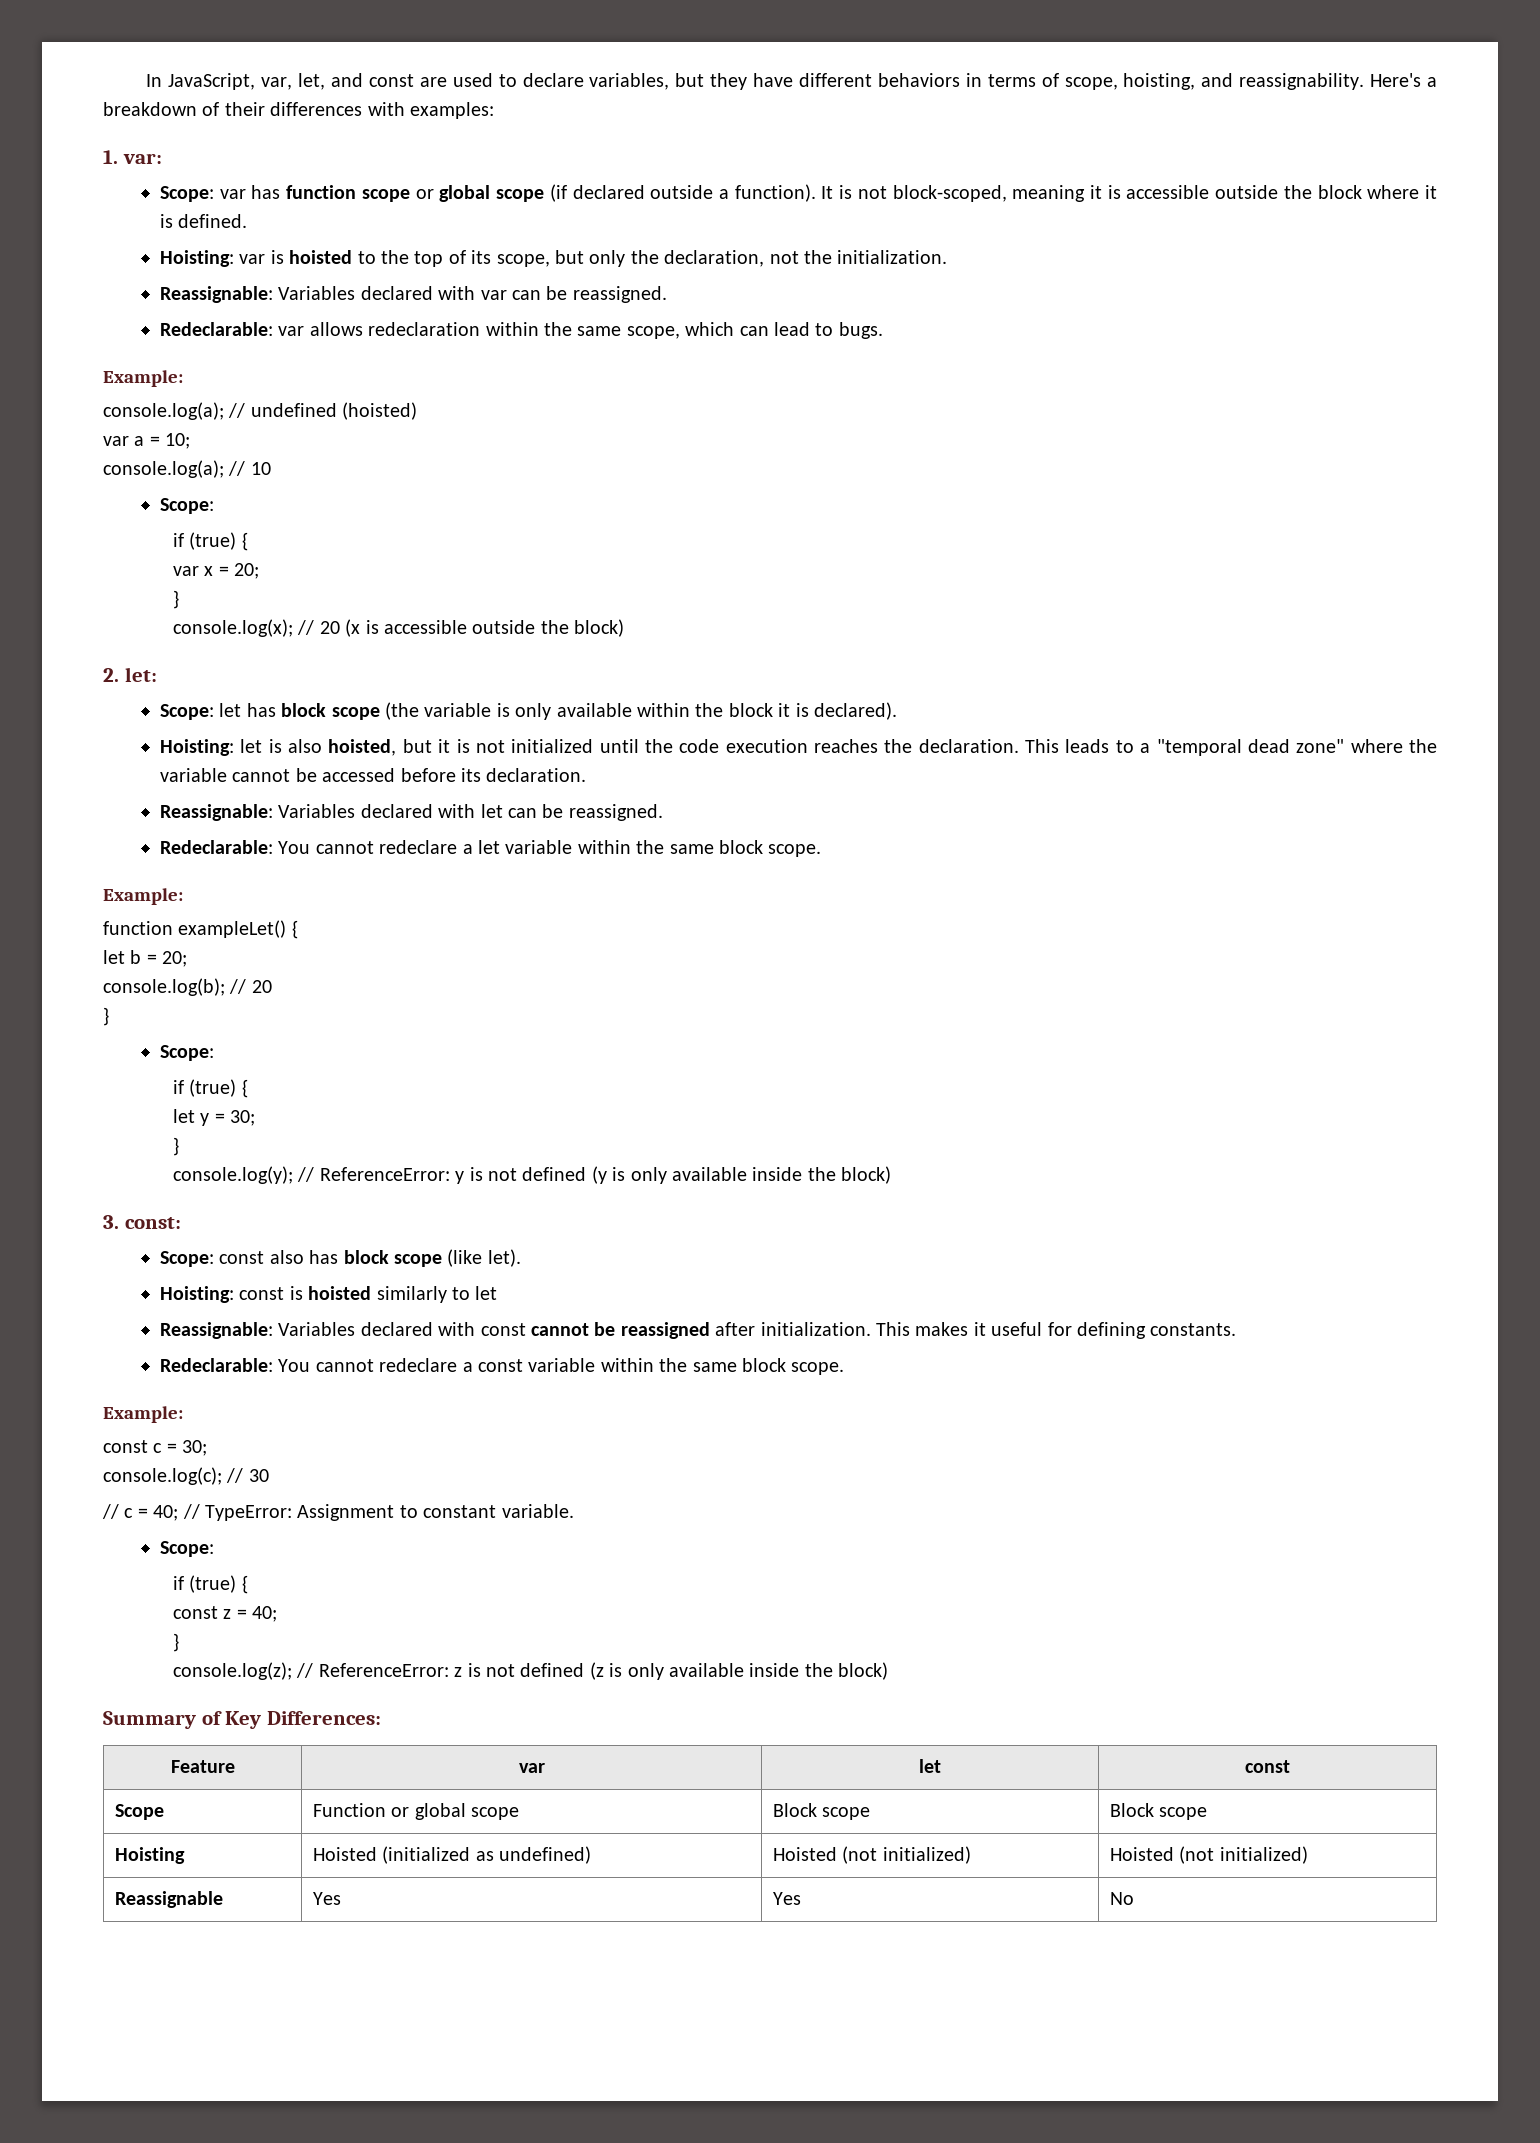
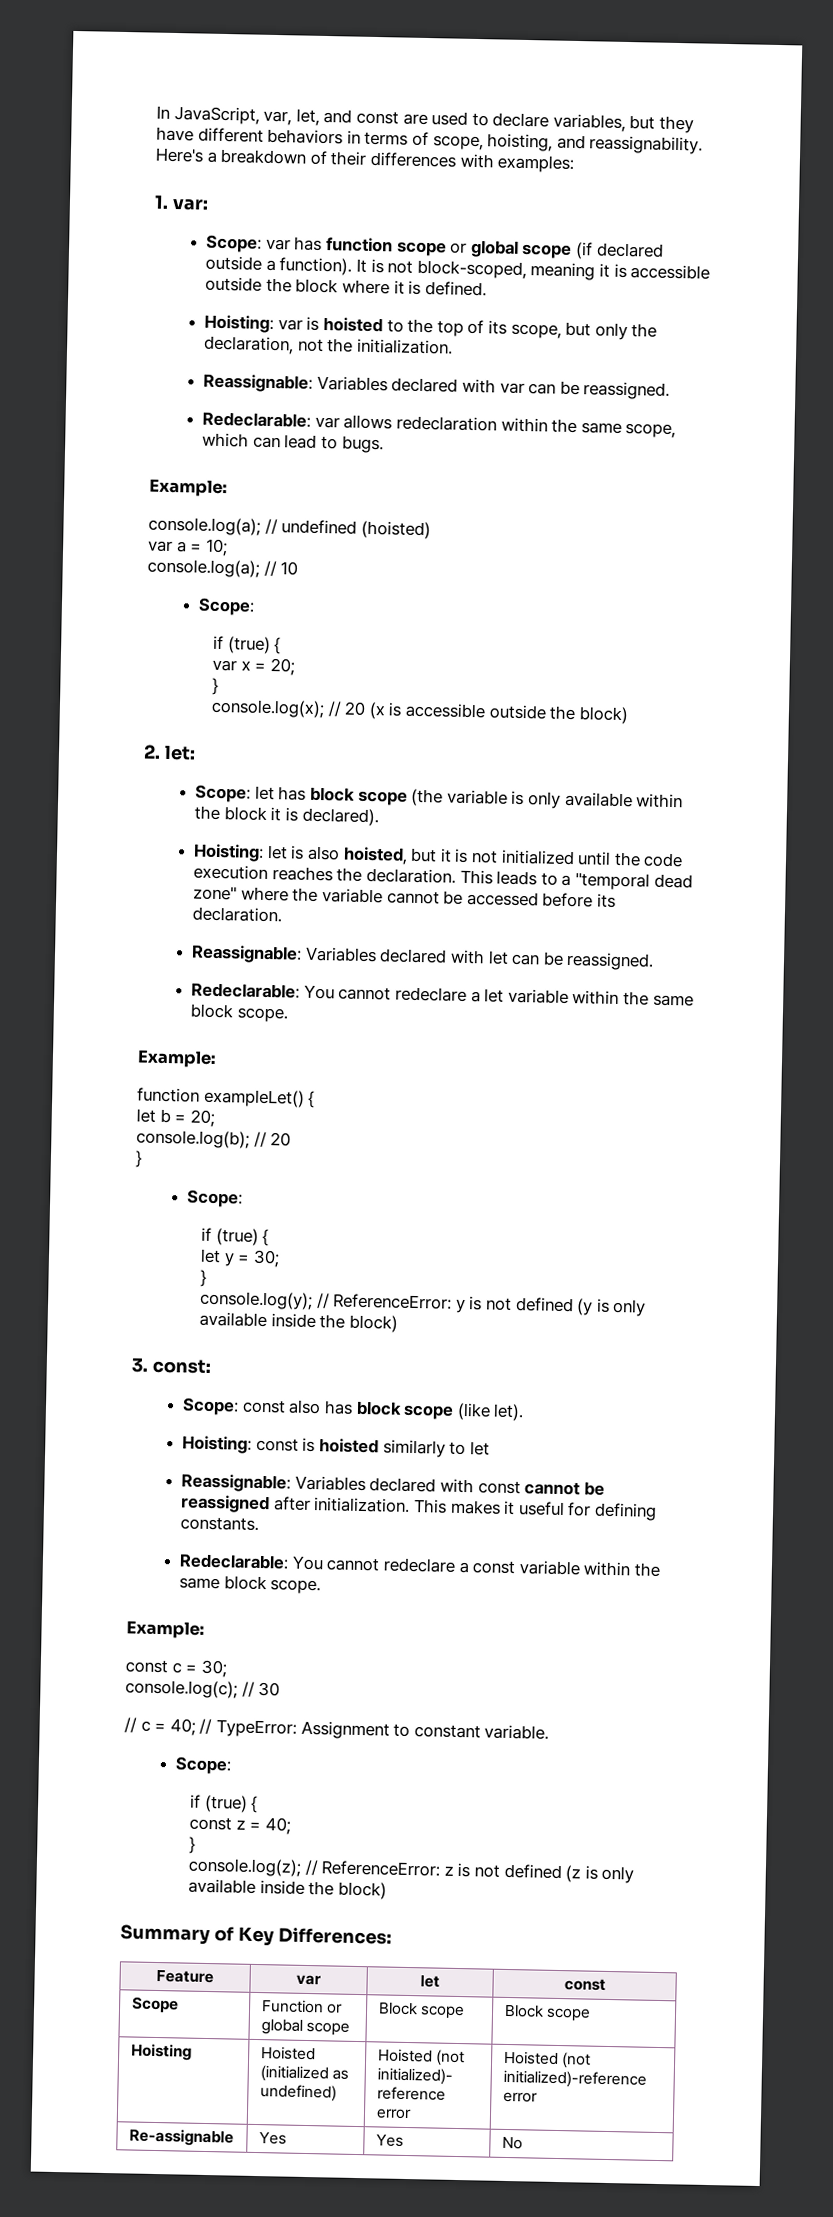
[882,1846,971,1864] [1110,1846,1308,1864] [115,1891,224,1908] initialized) | Hoisted (not initialized) // Reassignable -> [376,2067,453,2085] [376,2086,446,2101] [375,2108,412,2120] [503,2050,591,2069] [502,2069,647,2089] [502,2091,538,2103] [128,2128,234,2147] initialized)- reference error | Hoisted (not initialized)-reference error // Re-assignable

